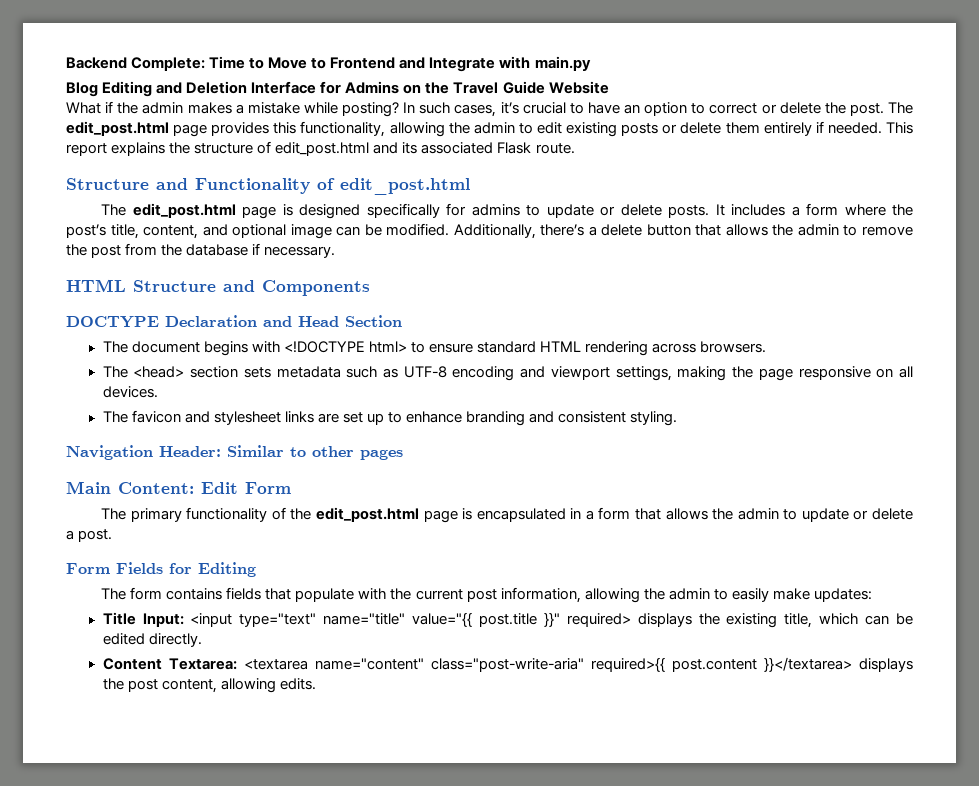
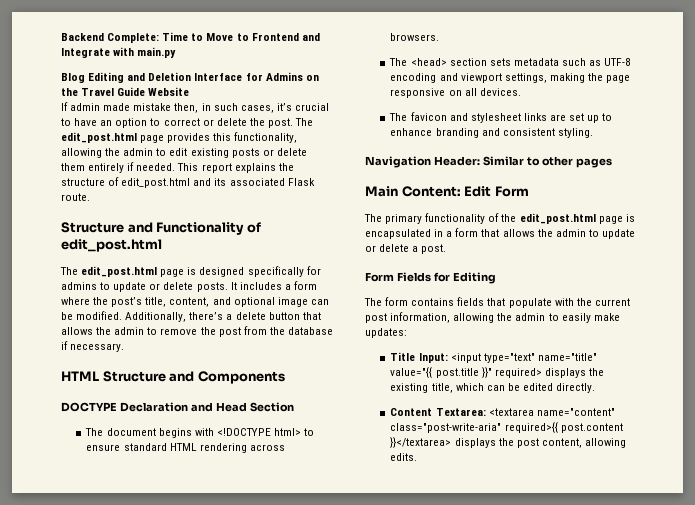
[66,101,416,117] What if the admin makes a mistake while posting? In -> [61,102,211,113] If admin made mistake then, in

